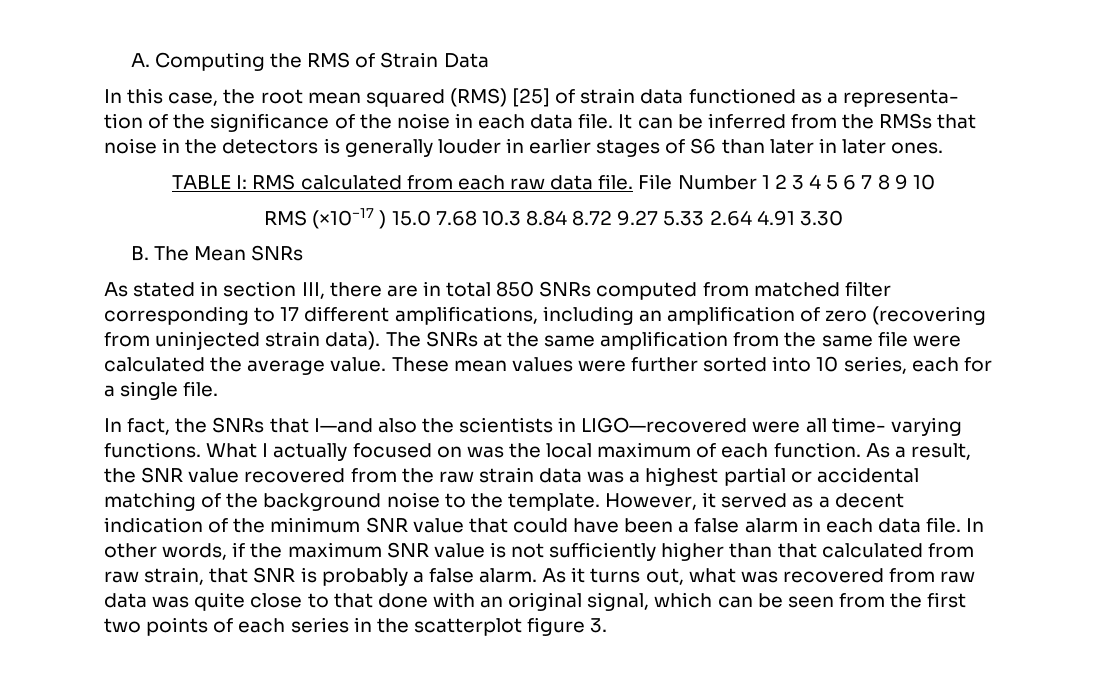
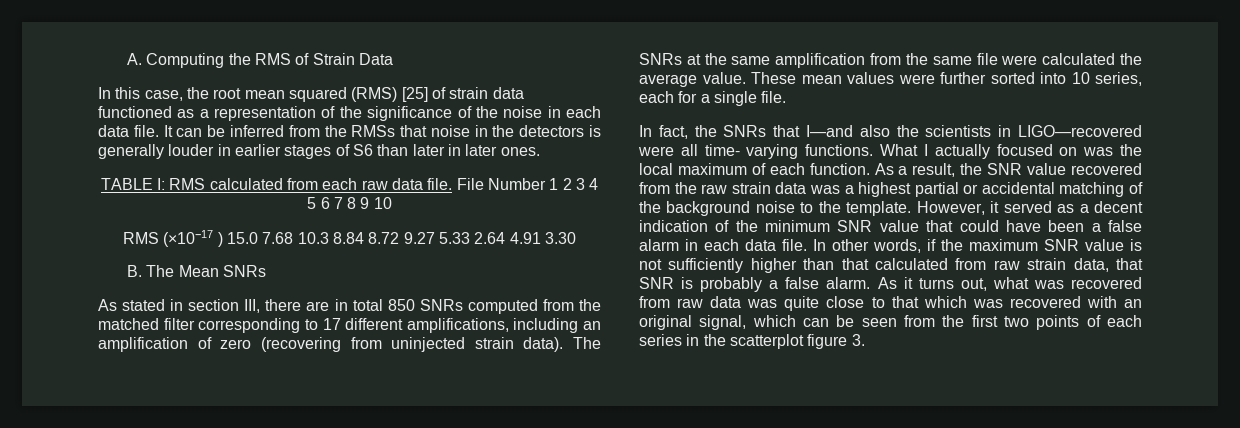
[842,89,959,107] [104,113,143,129] representa- tion -> [214,106,317,121] representation
(749, 289) none -> [579,299,601,311] the
[144,567,205,585] strain, -> [1027,258,1109,272] strain data,
[377,593,428,608] done -> [923,296,1081,308] which was recovered

